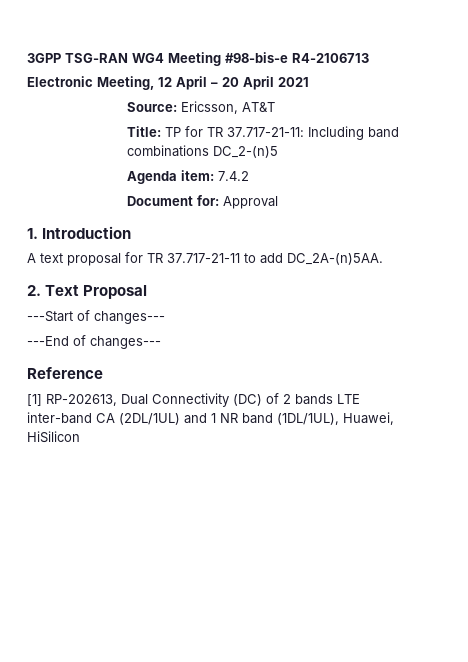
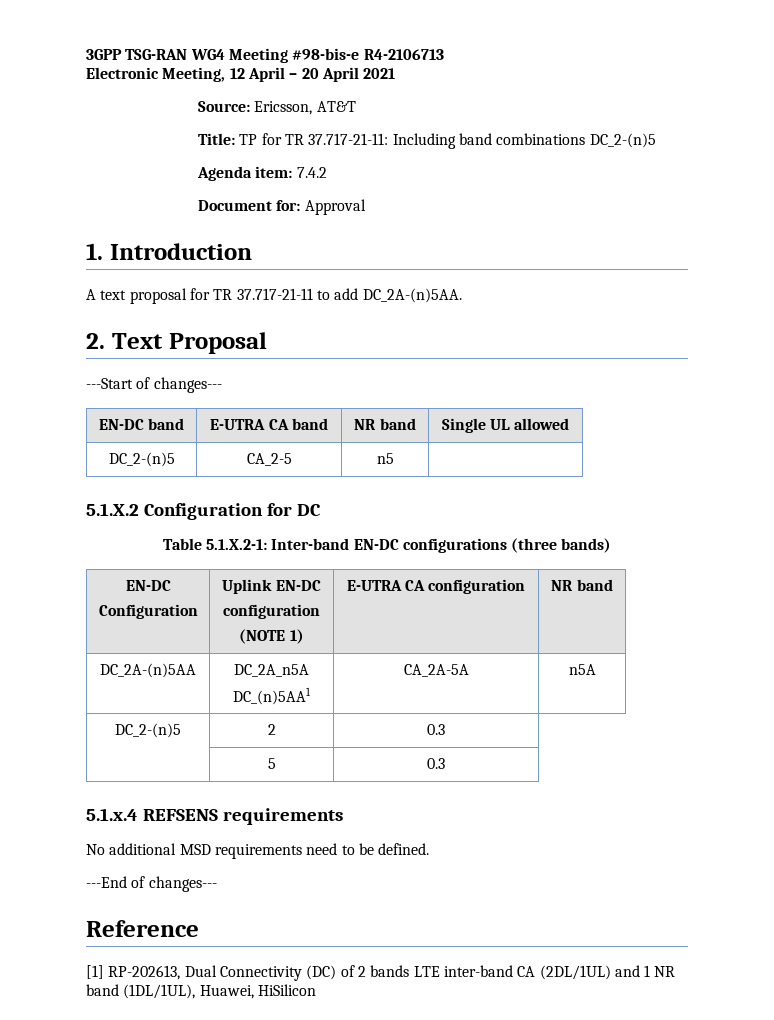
(165, 317) none -> [98,418,185,430] [210,418,328,430] [354,418,416,430] [441,418,570,433] [108,452,175,467] [246,453,292,466] [376,453,394,464] [86,503,321,520] [162,538,612,553] [125,580,171,591] [98,604,198,619] [222,579,321,594] [223,604,320,619] [239,629,304,644] [346,579,526,594] [551,579,613,591] [100,663,196,678] [234,664,309,677] [233,687,311,705] [403,664,469,677] [568,664,596,675] [115,723,181,738] [267,724,276,735] [427,724,446,735] [267,758,276,769] [427,758,446,769] [86,808,343,825] [86,843,430,859] // EN-DC band | E-UTRA CA band | NR band | Single UL allowed // DC_2-(n)5 | CA_2-5 | n5 | // 5.1.X.2 Configuration for DC // Table 5.1.X.2-1: Inter-band EN-DC configurations (three bands) // EN-DC // Configuration | Uplink EN-DC // configuration // (NOTE 1) | E-UTRA CA configuration | NR band // DC_2A-(n)5AA | DC_2A_n5A // DC_(n)5AA1 | CA_2A-5A | n5A // DC_2-(n)5 | 2 | 0.3 // | 5 | 0.3 // 5.1.x.4 REFSENS requirements // No additional MSD requirements need to be defined.

